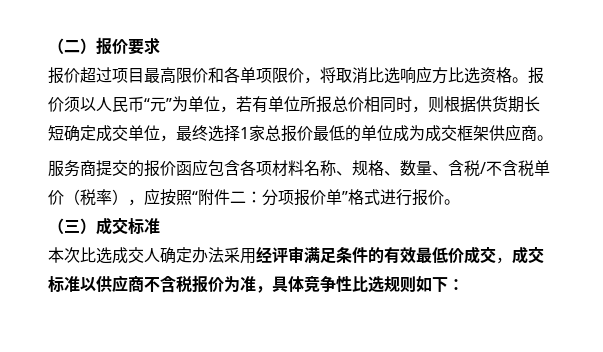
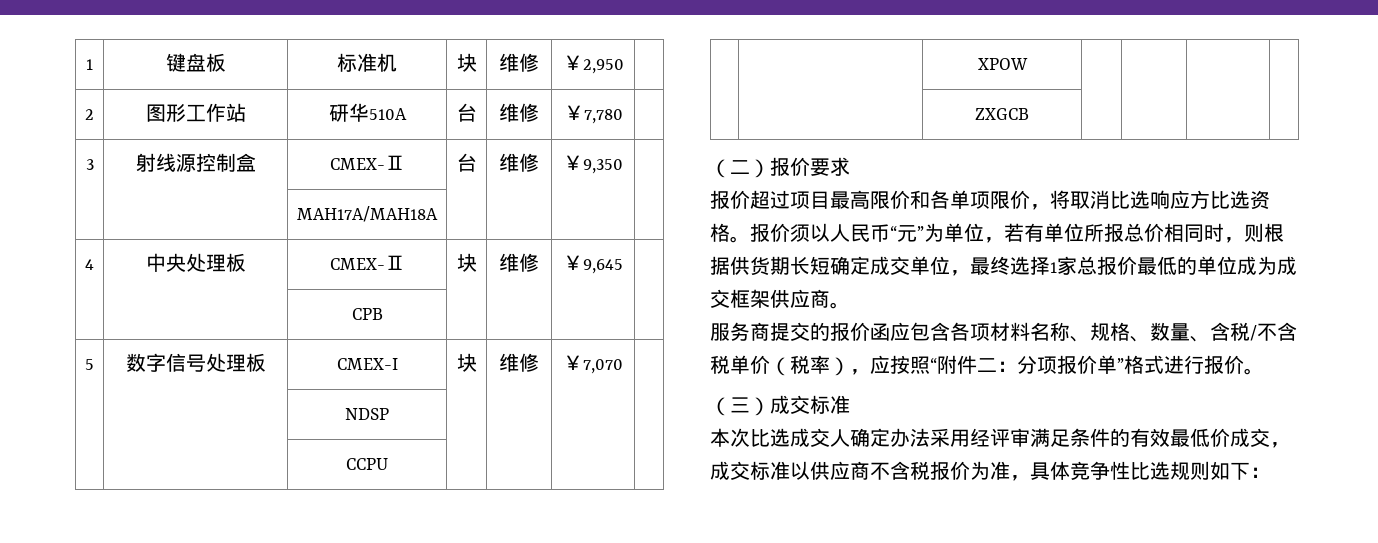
(48, 46) none -> [86,59,93,70] [165,53,226,72] [337,53,397,72] [456,53,477,72] [499,53,539,72] [562,55,624,74] [85,109,94,120] [145,103,246,122] [328,103,407,122] [456,103,477,122] [499,103,539,122] [563,105,623,124] [85,159,94,170] [135,153,256,172] [329,155,405,170] [456,153,477,172] [499,153,539,172] [563,155,623,174] [297,206,438,222] [85,259,94,270] [145,253,246,272] [329,255,405,270] [456,253,477,272] [499,253,539,272] [563,255,623,274] [351,308,383,320] [85,359,94,370] [125,353,266,372] [336,358,398,370] [456,353,477,372] [499,353,539,372] [563,355,623,374] [345,408,389,420] [346,458,388,470] [977,58,1028,70] [975,108,1029,120] 1 | 键盘板 | 标准机 | 块 | 维修 | ￥2,950 | // 2 | 图形工作站 | 研华510A | 台 | 维修 | ￥7,780 | // 3 | 射线源控制盒 | CMEX-Ⅱ | 台 | 维修 | ￥9,350 | // | | MAH17A/MAH18A | | | | // 4 | 中央处理板 | CMEX-Ⅱ | 块 | 维修 | ￥9,645 | // | | CPB | | | | // 5 | 数字信号处理板 | CMEX-I | 块 | 维修 | ￥7,070 | // | | NDSP | | | | // | | CCPU | | | | // | | XPOW | | | | // | | ZXGCB | | | | //

